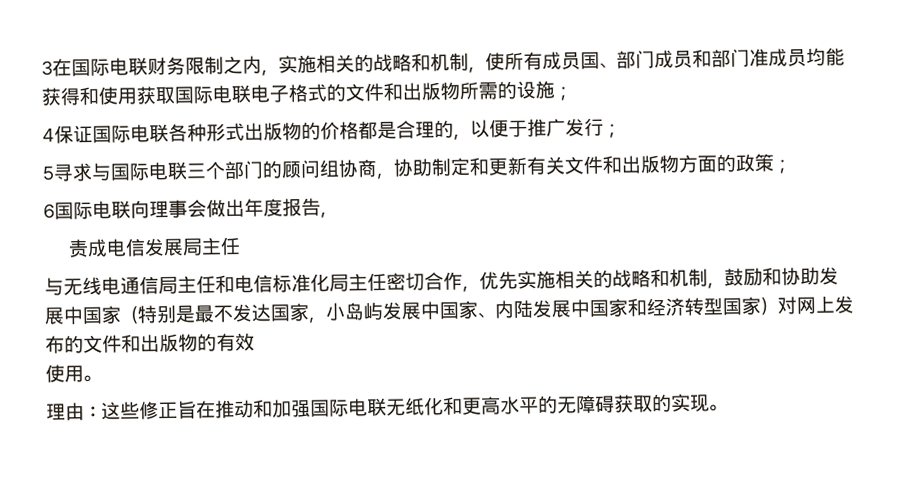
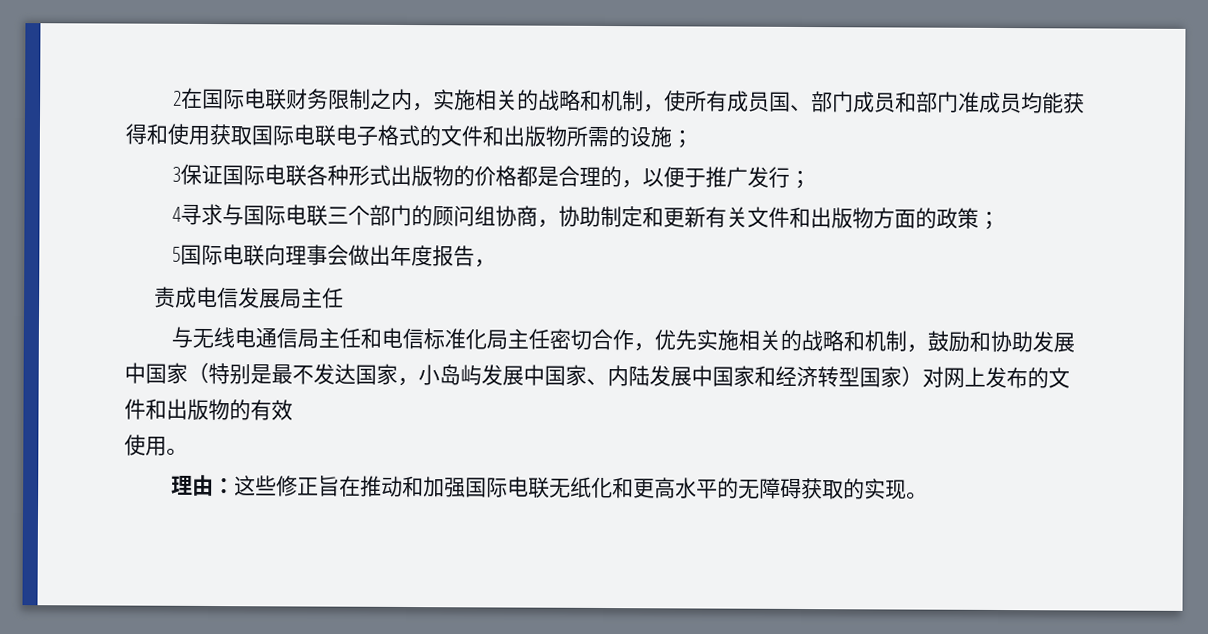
[41,60,53,76] 3 -> [172,90,182,106] 2
[42,127,55,142] 4 -> [171,166,181,182] 3
[42,165,54,181] 5 -> [171,206,182,222] 4
[43,203,55,219] 6 -> [171,246,181,262] 5

